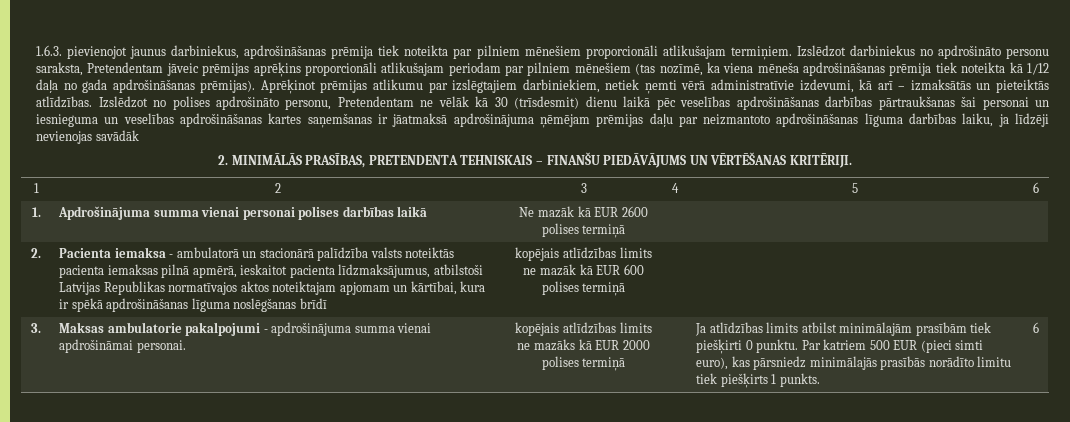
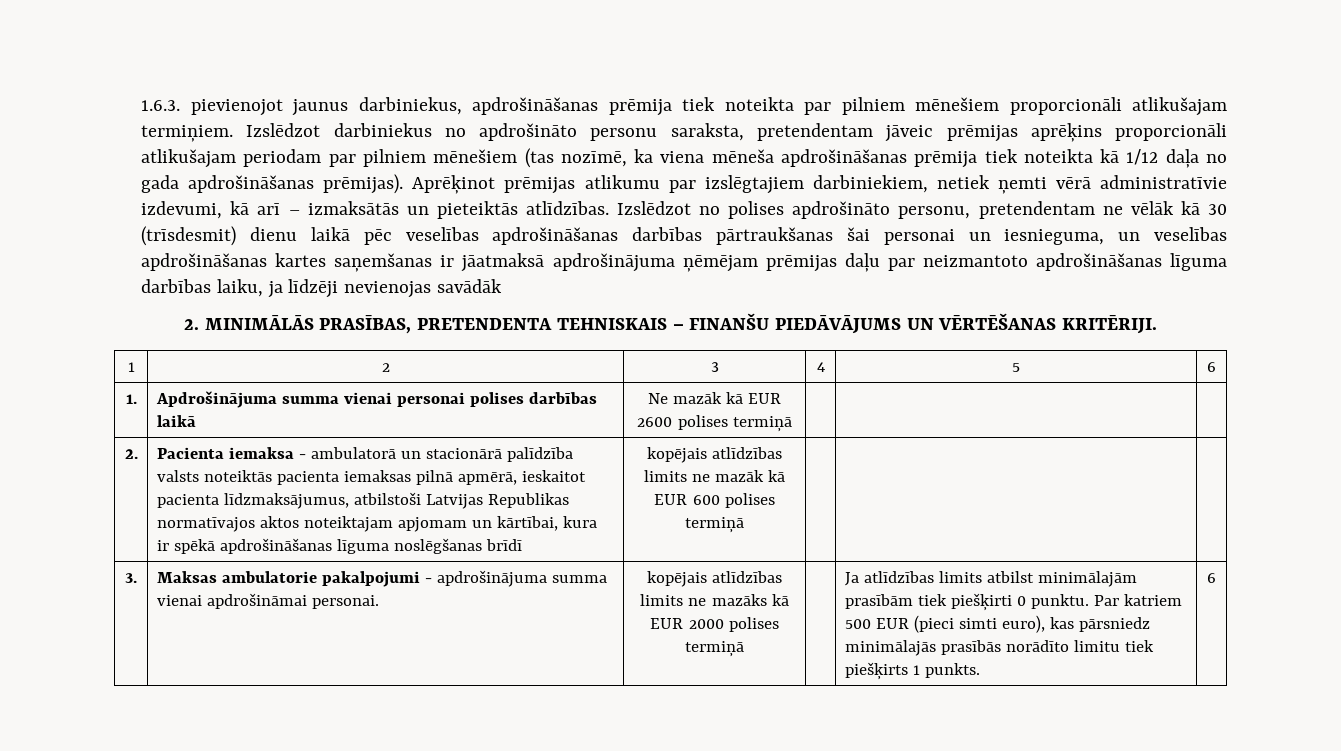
[87,62,164,73] Pretendentam -> [756,123,873,141] pretendentam
[337,96,414,107] Pretendentam -> [978,201,1095,219] pretendentam
[36,114,99,127] iesnieguma -> [1004,229,1105,245] iesnieguma,

